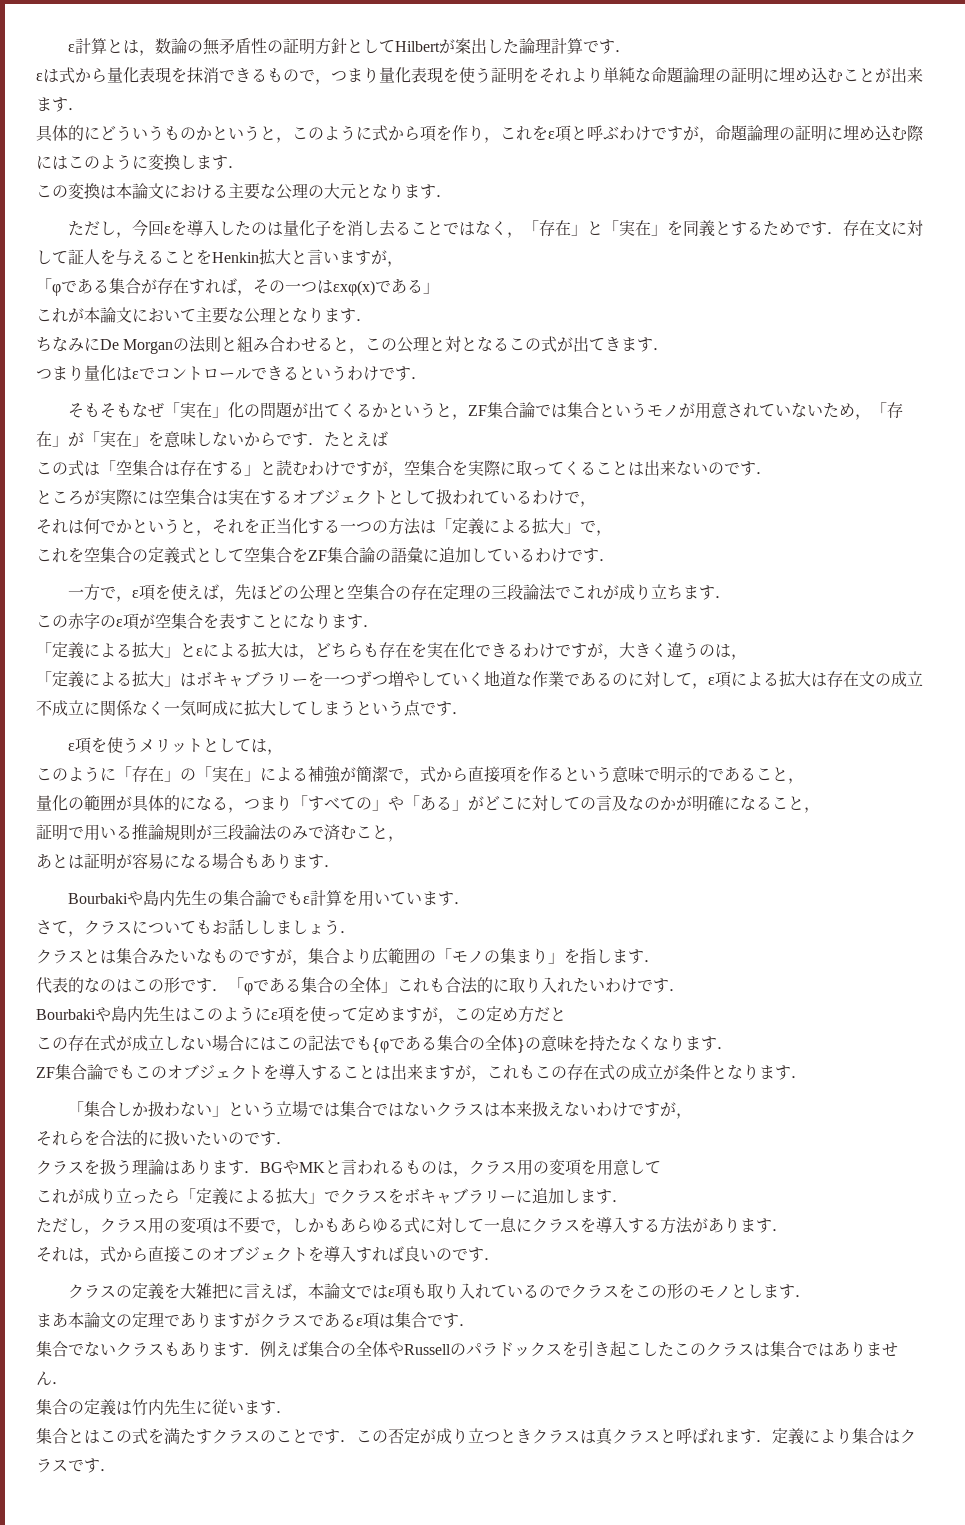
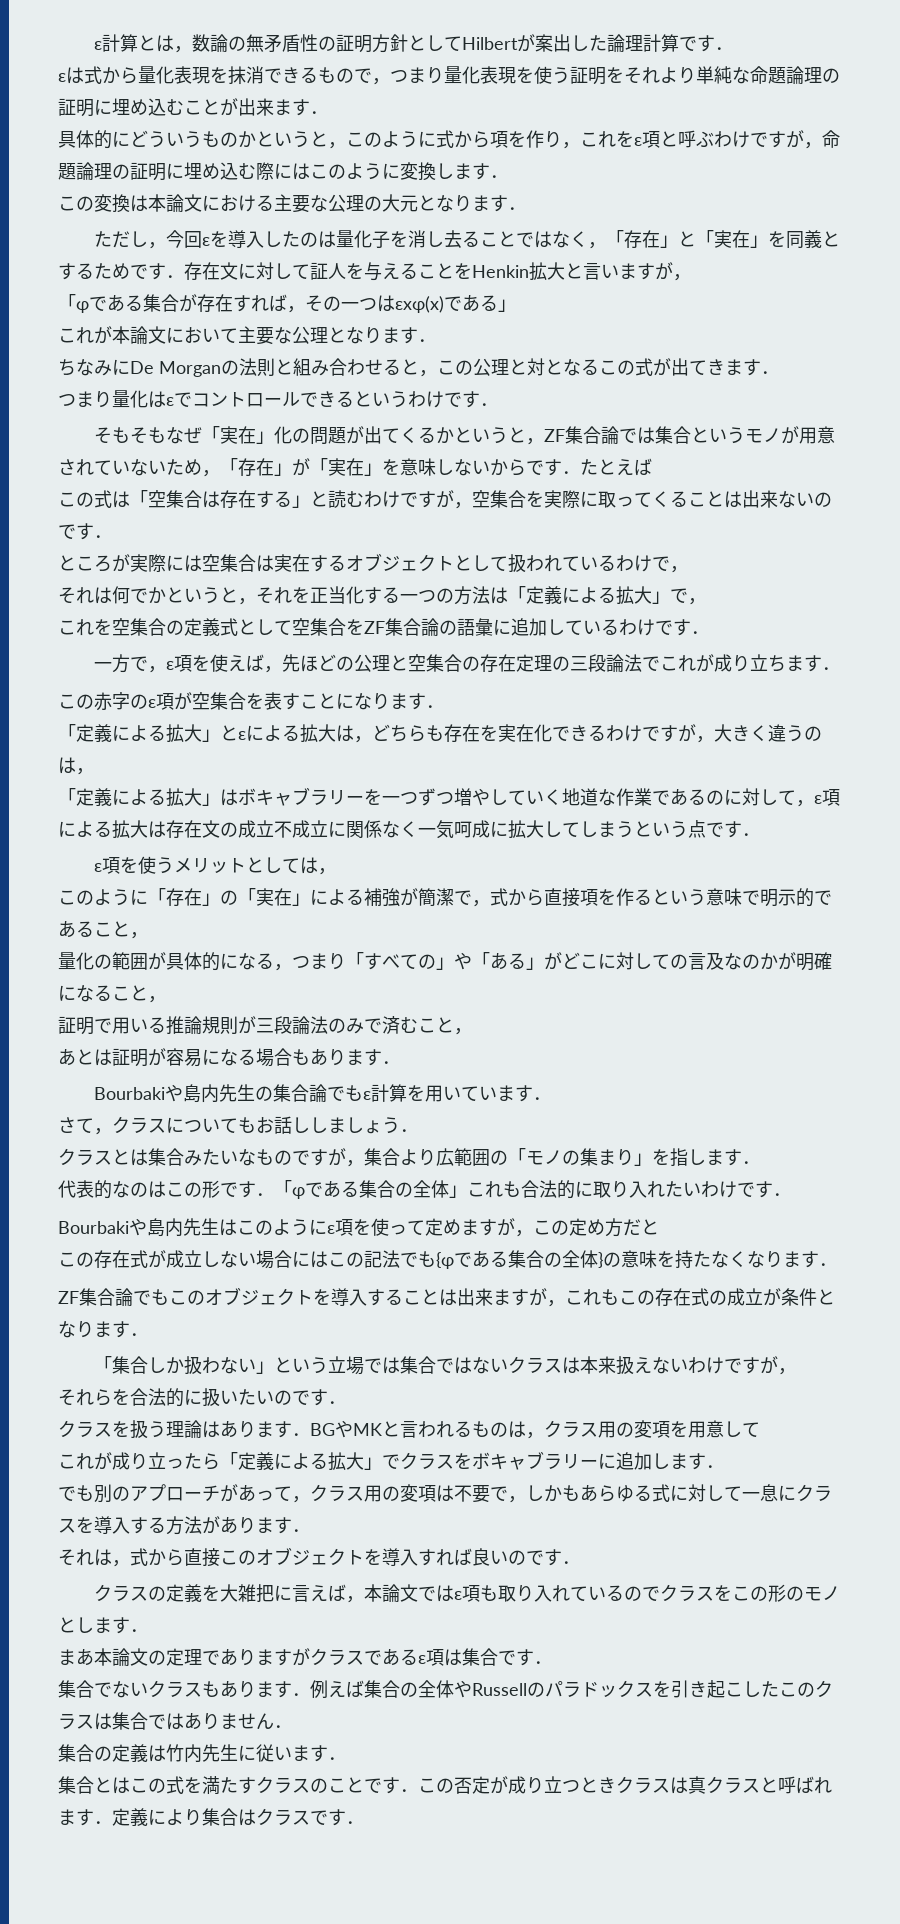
[36,1218,84,1233] ただし -> [58,1484,292,1503] でも別のアプローチがあって

